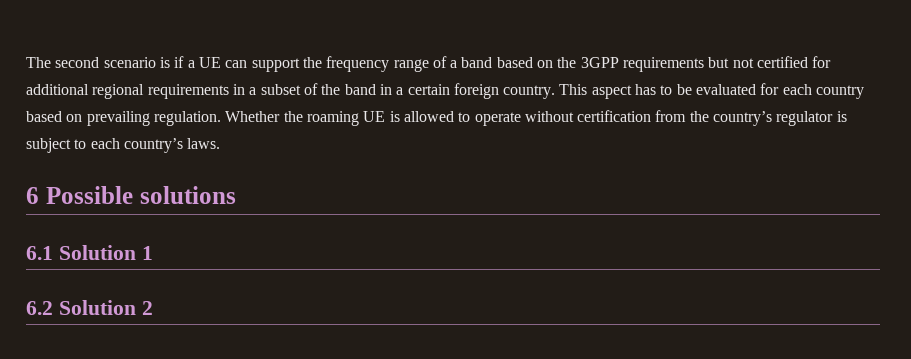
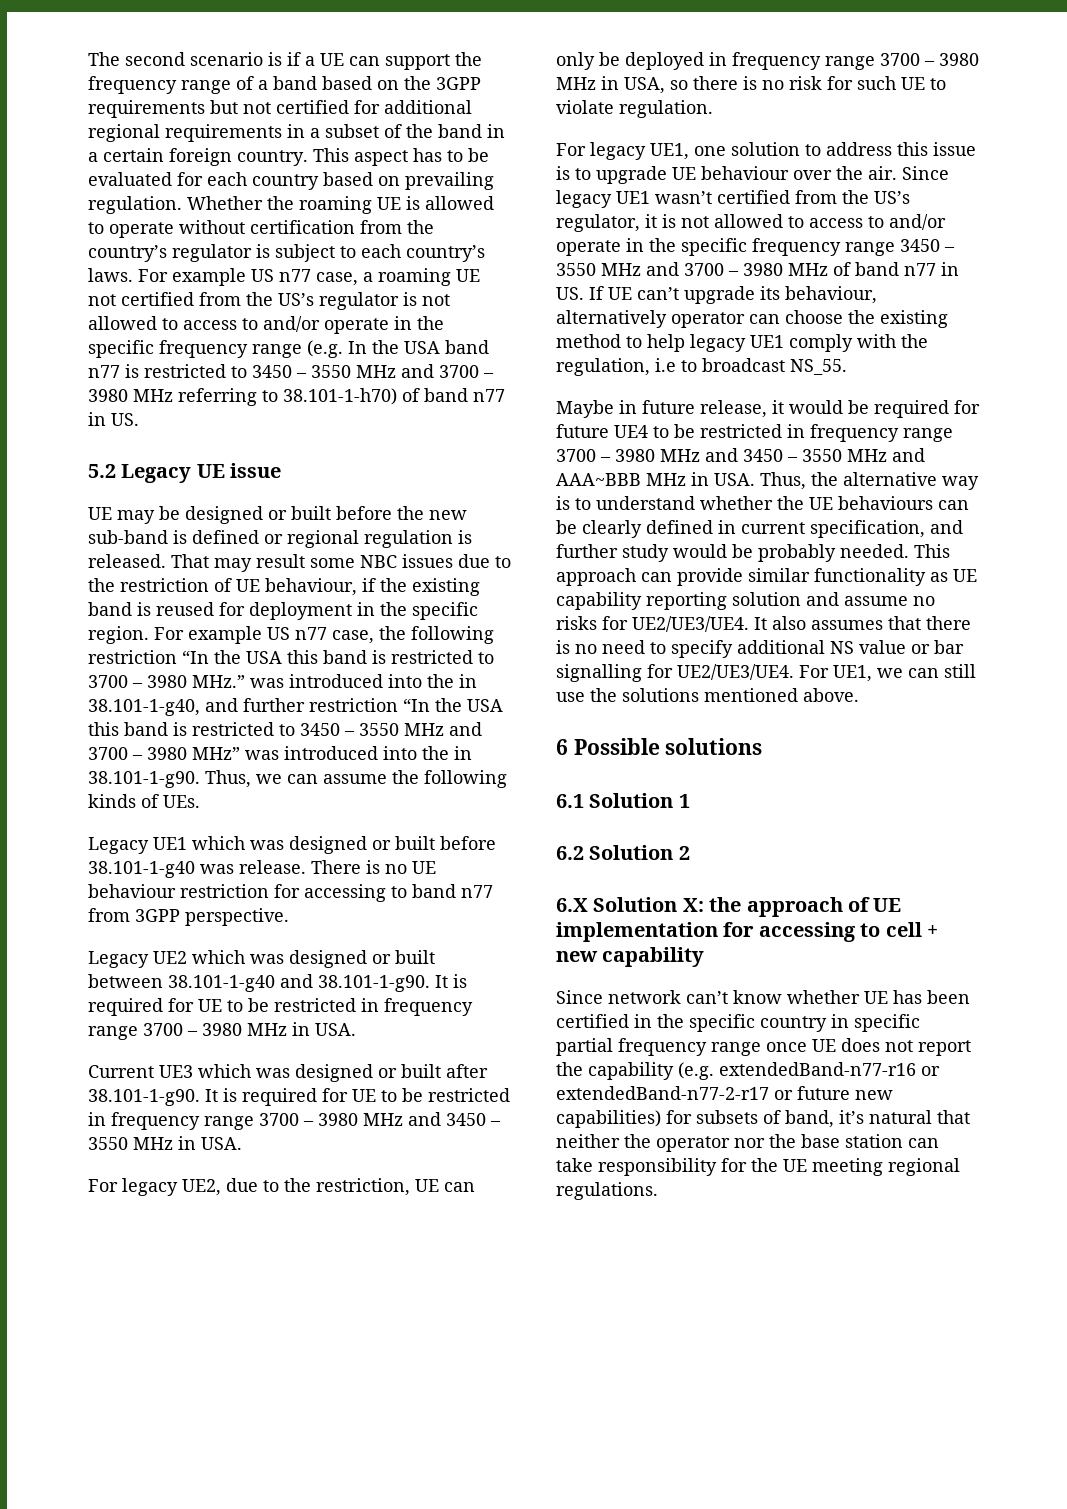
(221, 143) none -> [138,268,480,286] [88,292,450,310] [88,316,444,334] [88,340,489,358] [88,364,494,378] [88,388,505,406] [88,412,139,426] [88,463,282,483] [88,506,467,524] [88,530,472,548] [88,554,511,572] [88,578,480,596] [88,602,478,620] [88,626,494,644] [88,650,494,664] [88,674,477,688] [88,698,503,716] [88,722,482,736] [88,746,472,760] [88,770,507,788] [88,794,200,808] [88,836,496,854] [88,860,436,878] [88,884,493,902] [88,908,289,926] [88,950,435,968] [88,974,467,992] [88,998,473,1016] [88,1022,356,1040] [88,1064,488,1082] [88,1088,510,1106] [88,1112,501,1130] [88,1136,242,1150] [88,1178,475,1196] [556,52,979,70] [556,76,946,94] [556,100,713,118] [556,142,976,160] [556,166,949,184] [556,190,910,208] [556,214,946,232] [556,238,955,256] [556,262,959,276] [556,286,877,304] [556,310,948,328] [556,334,928,352] [556,358,847,376] [556,400,980,418] [556,424,953,442] [556,448,925,462] [556,472,979,490] [556,496,969,510] [556,520,963,538] [556,544,950,562] [556,568,977,586] [556,592,935,610] [556,616,971,632] [556,640,964,658] [556,664,976,682] [556,688,859,702] For example US n77 case, a roaming UE not certified from the US’s regulator is not allowed to access to and/or operate in the specific frequency range (e.g. In the USA band n77 is restricted to 3450 – 3550 MHz and 3700 – 3980 MHz referring to 38.101-1-h70) of band n77 in US. // 5.2 Legacy UE issue // UE may be designed or built before the new sub-band is defined or regional regulation is released. That may result some NBC issues due to the restriction of UE behaviour, if the existing band is reused for deployment in the specific region. For example US n77 case, the following restriction “In the USA this band is restricted to 3700 – 3980 MHz.” was introduced into the in 38.101-1-g40, and further restriction “In the USA this band is restricted to 3450 – 3550 MHz and 3700 – 3980 MHz” was introduced into the in 38.101-1-g90. Thus, we can assume the following kinds of UEs. // Legacy UE1 which was designed or built before 38.101-1-g40 was release. There is no UE behaviour restriction for accessing to band n77 from 3GPP perspective. // Legacy UE2 which was designed or built between 38.101-1-g40 and 38.101-1-g90. It is required for UE to be restricted in frequency range 3700 – 3980 MHz in USA. // Current UE3 which was designed or built after 38.101-1-g90. It is required for UE to be restricted in frequency range 3700 – 3980 MHz and 3450 – 3550 MHz in USA. // For legacy UE2, due to the restriction, UE can only be deployed in frequency range 3700 – 3980 MHz in USA, so there is no risk for such UE to violate regulation. // For legacy UE1, one solution to address this issue is to upgrade UE behaviour over the air. Since legacy UE1 wasn’t certified from the US’s regulator, it is not allowed to access to and/or operate in the specific frequency range 3450 – 3550 MHz and 3700 – 3980 MHz of band n77 in US. If UE can’t upgrade its behaviour, alternatively operator can choose the existing method to help legacy UE1 comply with the regulation, i.e to broadcast NS_55. // Maybe in future release, it would be required for future UE4 to be restricted in frequency range 3700 – 3980 MHz and 3450 – 3550 MHz and AAA~BBB MHz in USA. Thus, the alternative way is to understand whether the UE behaviours can be clearly defined in current specification, and further study would be probably needed. This approach can provide similar functionality as UE capability reporting solution and assume no risks for UE2/UE3/UE4. It also assumes that there is no need to specify additional NS value or bar signalling for UE2/UE3/UE4. For UE1, we can still use the solutions mentioned above.
(153, 308) none -> [556,897,902,917] [556,922,938,942] [556,947,705,967] [556,990,970,1004] [556,1014,920,1032] [556,1038,971,1056] [556,1062,940,1080] [556,1086,893,1100] [556,1110,970,1128] [556,1134,939,1152] [556,1158,960,1176] [556,1182,658,1200] // 6.X Solution X: the approach of UE implementation for accessing to cell + new capability // Since network can’t know whether UE has been certified in the specific country in specific partial frequency range once UE does not report the capability (e.g. extendedBand-n77-r16 or extendedBand-n77-2-r17 or future new capabilities) for subsets of band, it’s natural that neither the operator nor the base station can take responsibility for the UE meeting regional regulations.

